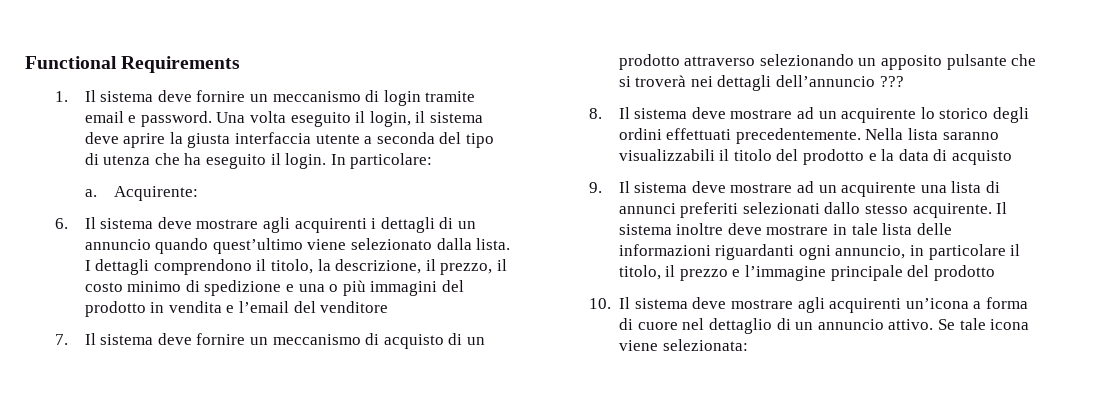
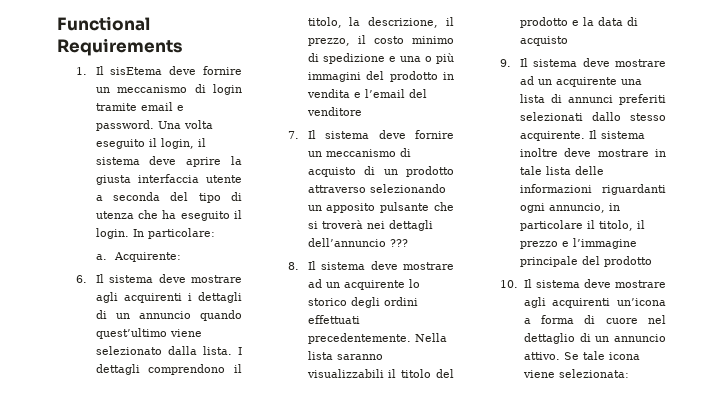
[100,91,154,102] sistema -> [110,67,163,75] sisEtema

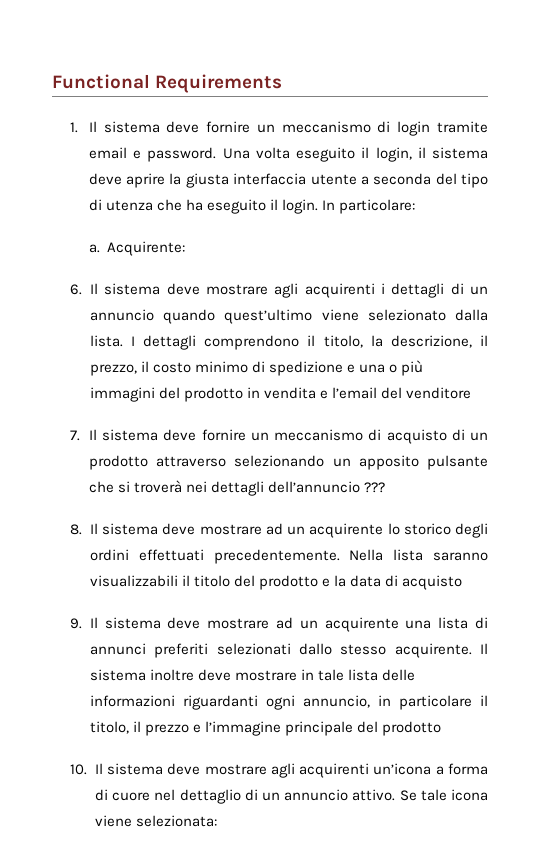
[110,67,163,75] sisEtema -> [103,121,160,133] sistema

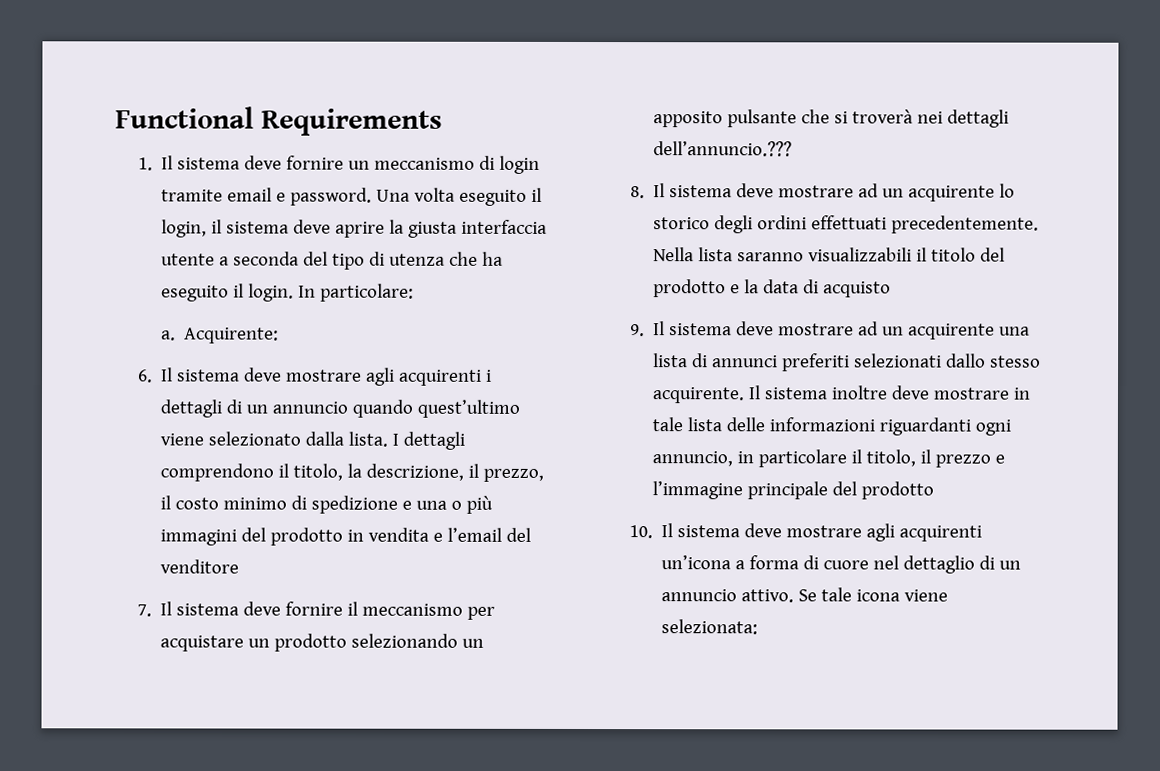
[250,429,465,444] un meccanismo di acquisto di -> [347,601,496,620] [160,635,245,652] il meccanismo per acquistare
[155,456,226,467] attraverso -> (348, 642) none
[267,481,386,493] dell’annuncio ??? -> [653,141,793,157] dell’annuncio.???

